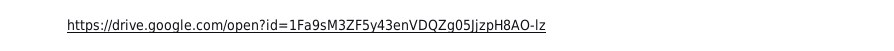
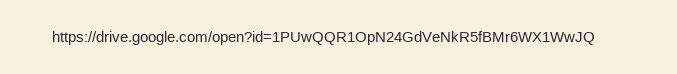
[67,19,546,33] https://drive.google.com/open?id=1Fa9sM3ZF5y43enVDQZg05JjzpH8AO-lz -> [52,31,595,45] https://drive.google.com/open?id=1PUwQQR1OpN24GdVeNkR5fBMr6WX1WwJQ

